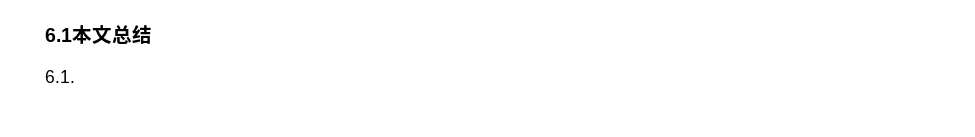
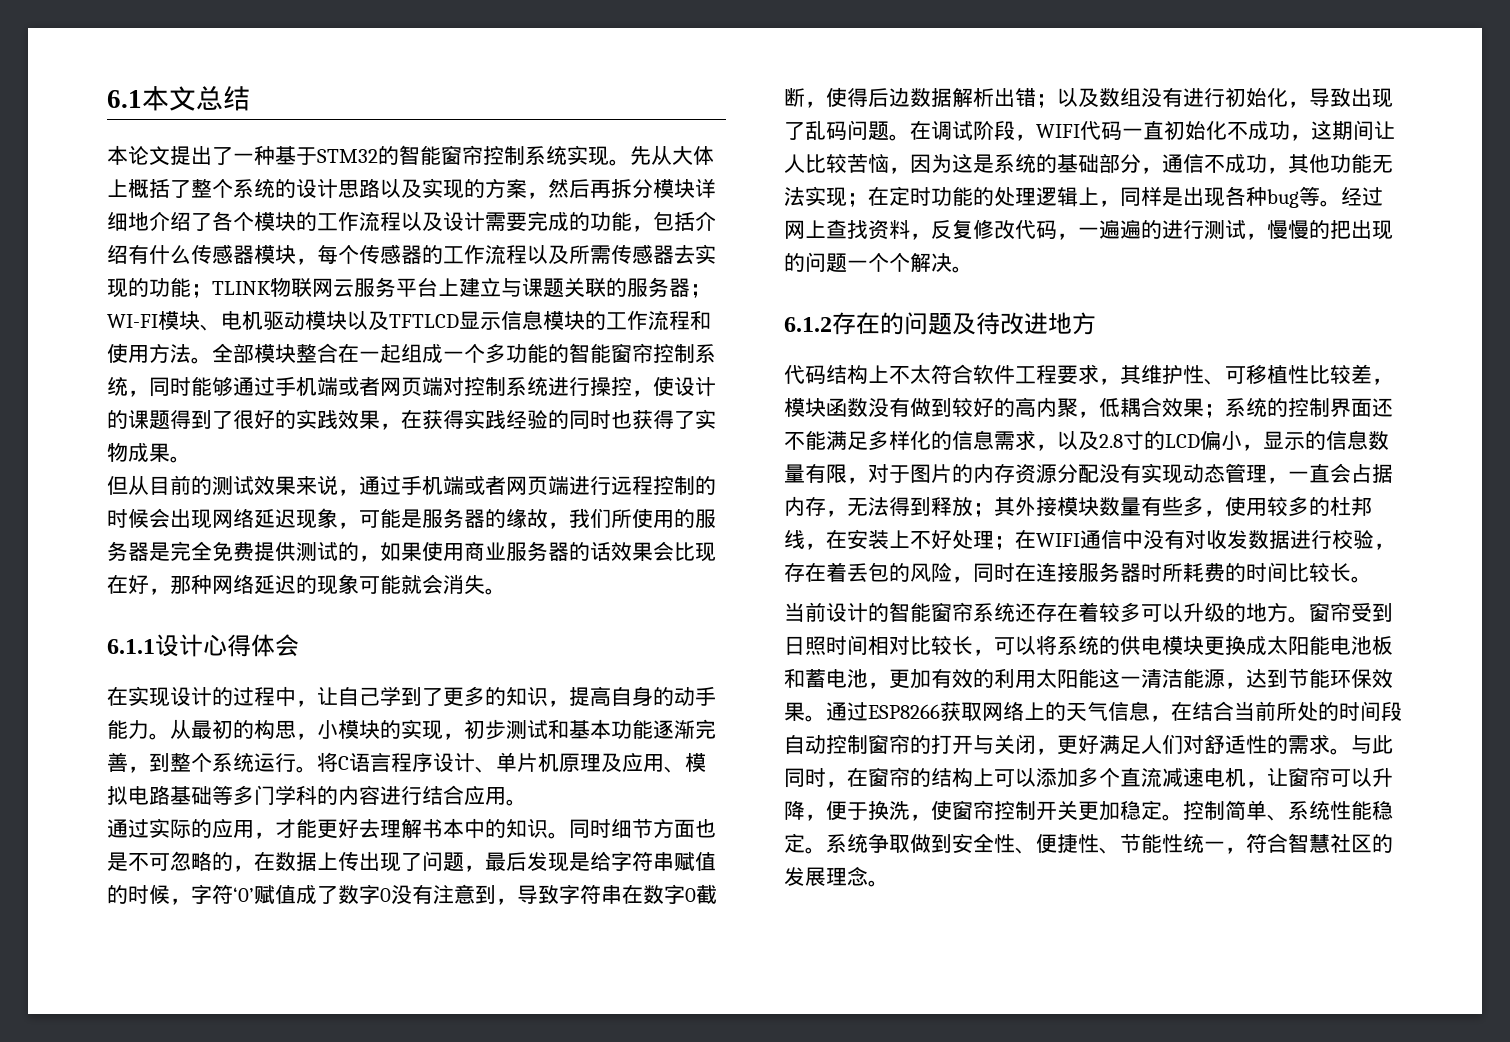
[45,70,75,83] 6.1. -> [107,145,714,166] [107,178,716,199] [107,211,716,232] [107,244,716,265] [107,277,711,298] [107,310,711,331] [107,343,716,364] [107,376,716,397] [107,409,716,430] [107,443,191,463] [107,475,716,496] [107,508,716,529] [107,541,716,562] [107,574,506,595] [107,634,299,657] [107,686,716,707] [107,719,716,740] [107,752,706,773] [107,785,527,806] [107,818,716,839] [107,851,716,872] [107,884,717,905] [784,87,1393,108] [784,120,1395,141] [784,153,1393,174] [784,186,1383,208] [784,219,1393,240] [784,252,973,273] [784,312,1096,335] [784,364,1393,385] [784,397,1393,418] [784,430,1389,451] [784,463,1393,484] [784,496,1372,517] [784,529,1395,550] [784,562,1372,583] [784,602,1393,623] [784,635,1393,656] [784,668,1393,689] [784,701,1402,722] [784,734,1393,755] [784,767,1393,788] [784,800,1393,821] [784,833,1393,854] [784,866,889,887] 本论文提出了一种基于STM32的智能窗帘控制系统实现。先从大体上概括了整个系统的设计思路以及实现的方案，然后再拆分模块详细地介绍了各个模块的工作流程以及设计需要完成的功能，包括介绍有什么传感器模块，每个传感器的工作流程以及所需传感器去实现的功能；TLINK物联网云服务平台上建立与课题关联的服务器；WI-FI模块、电机驱动模块以及TFTLCD显示信息模块的工作流程和使用方法。全部模块整合在一起组成一个多功能的智能窗帘控制系统，同时能够通过手机端或者网页端对控制系统进行操控，使设计的课题得到了很好的实践效果，在获得实践经验的同时也获得了实物成果。 // 但从目前的测试效果来说，通过手机端或者网页端进行远程控制的时候会出现网络延迟现象，可能是服务器的缘故，我们所使用的服务器是完全免费提供测试的，如果使用商业服务器的话效果会比现在好，那种网络延迟的现象可能就会消失。 // 6.1.1设计心得体会 // 在实现设计的过程中，让自己学到了更多的知识，提高自身的动手能力。从最初的构思，小模块的实现，初步测试和基本功能逐渐完善，到整个系统运行。将C语言程序设计、单片机原理及应用、模拟电路基础等多门学科的内容进行结合应用。 // 通过实际的应用，才能更好去理解书本中的知识。同时细节方面也是不可忽略的，在数据上传出现了问题，最后发现是给字符串赋值的时候，字符‘0’赋值成了数字0没有注意到，导致字符串在数字0截断，使得后边数据解析出错；以及数组没有进行初始化，导致出现了乱码问题。在调试阶段，WIFI代码一直初始化不成功，这期间让人比较苦恼，因为这是系统的基础部分，通信不成功，其他功能无法实现；在定时功能的处理逻辑上，同样是出现各种bug等。经过网上查找资料，反复修改代码，一遍遍的进行测试，慢慢的把出现的问题一个个解决。 // 6.1.2存在的问题及待改进地方 // 代码结构上不太符合软件工程要求，其维护性、可移植性比较差，模块函数没有做到较好的高内聚，低耦合效果；系统的控制界面还不能满足多样化的信息需求，以及2.8寸的LCD偏小，显示的信息数量有限，对于图片的内存资源分配没有实现动态管理，一直会占据内存，无法得到释放；其外接模块数量有些多，使用较多的杜邦线，在安装上不好处理；在WIFI通信中没有对收发数据进行校验，存在着丢包的风险，同时在连接服务器时所耗费的时间比较长。 // 当前设计的智能窗帘系统还存在着较多可以升级的地方。窗帘受到日照时间相对比较长，可以将系统的供电模块更换成太阳能电池板和蓄电池，更加有效的利用太阳能这一清洁能源，达到节能环保效果。通过ESP8266获取网络上的天气信息，在结合当前所处的时间段自动控制窗帘的打开与关闭，更好满足人们对舒适性的需求。与此同时，在窗帘的结构上可以添加多个直流减速电机，让窗帘可以升降，便于换洗，使窗帘控制开关更加稳定。控制简单、系统性能稳定。系统争取做到安全性、便捷性、节能性统一，符合智慧社区的发展理念。

